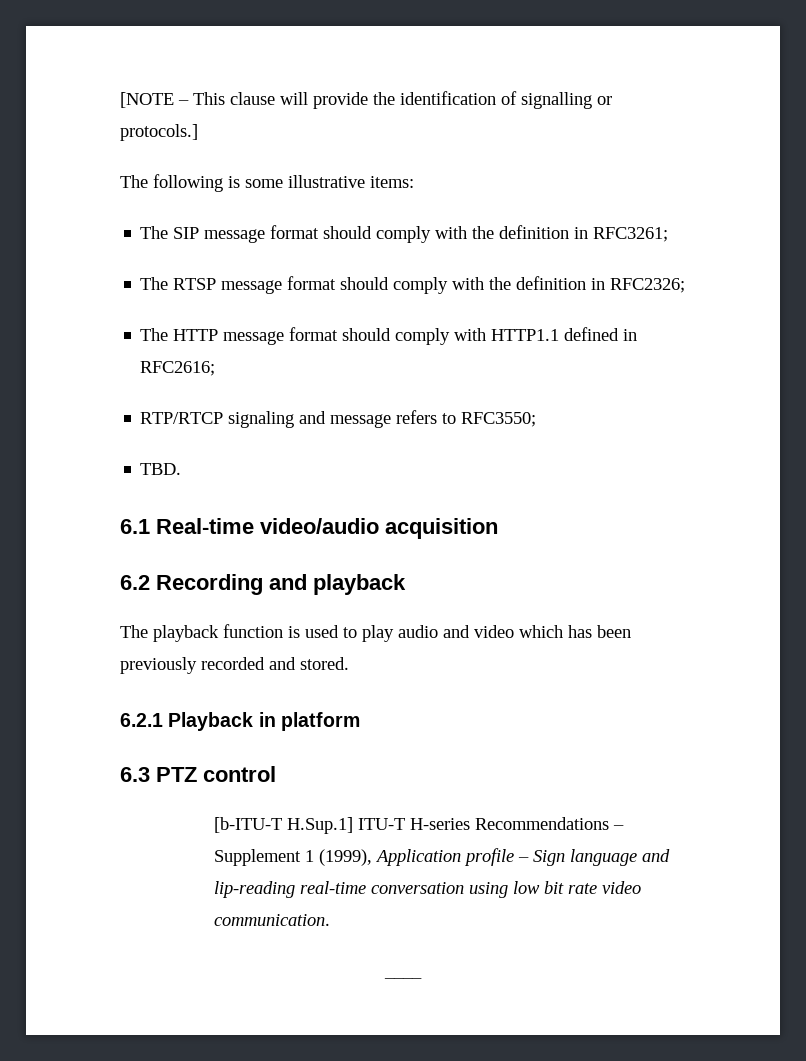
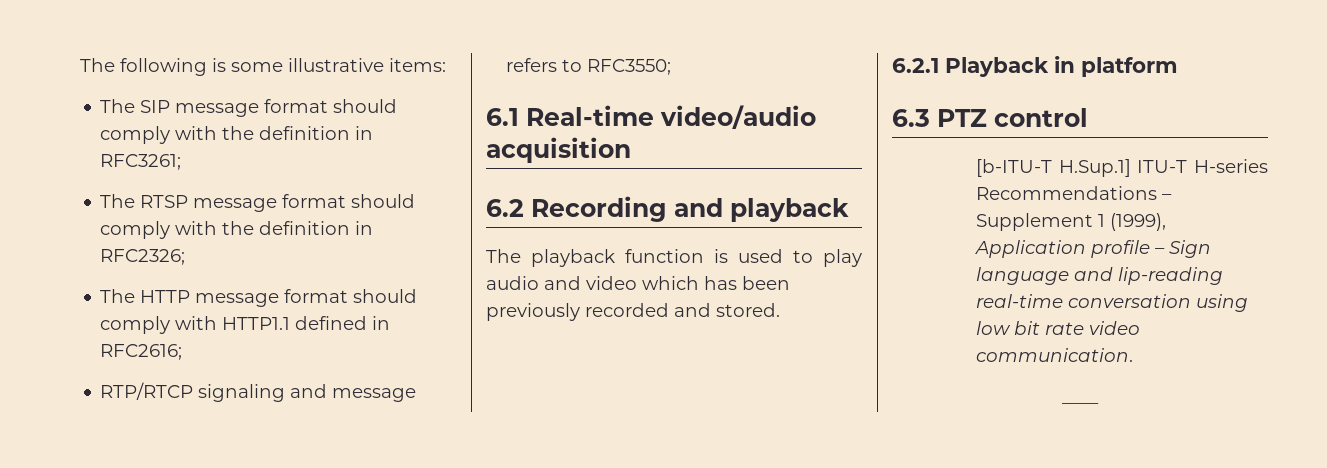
[120,91,612,109] [120,124,198,141] [NOTE – This clause will provide the identification of signalling or protocols.] // -> (80, 65) none
[140,463,182,475] // TBD. -> (672, 67) none

